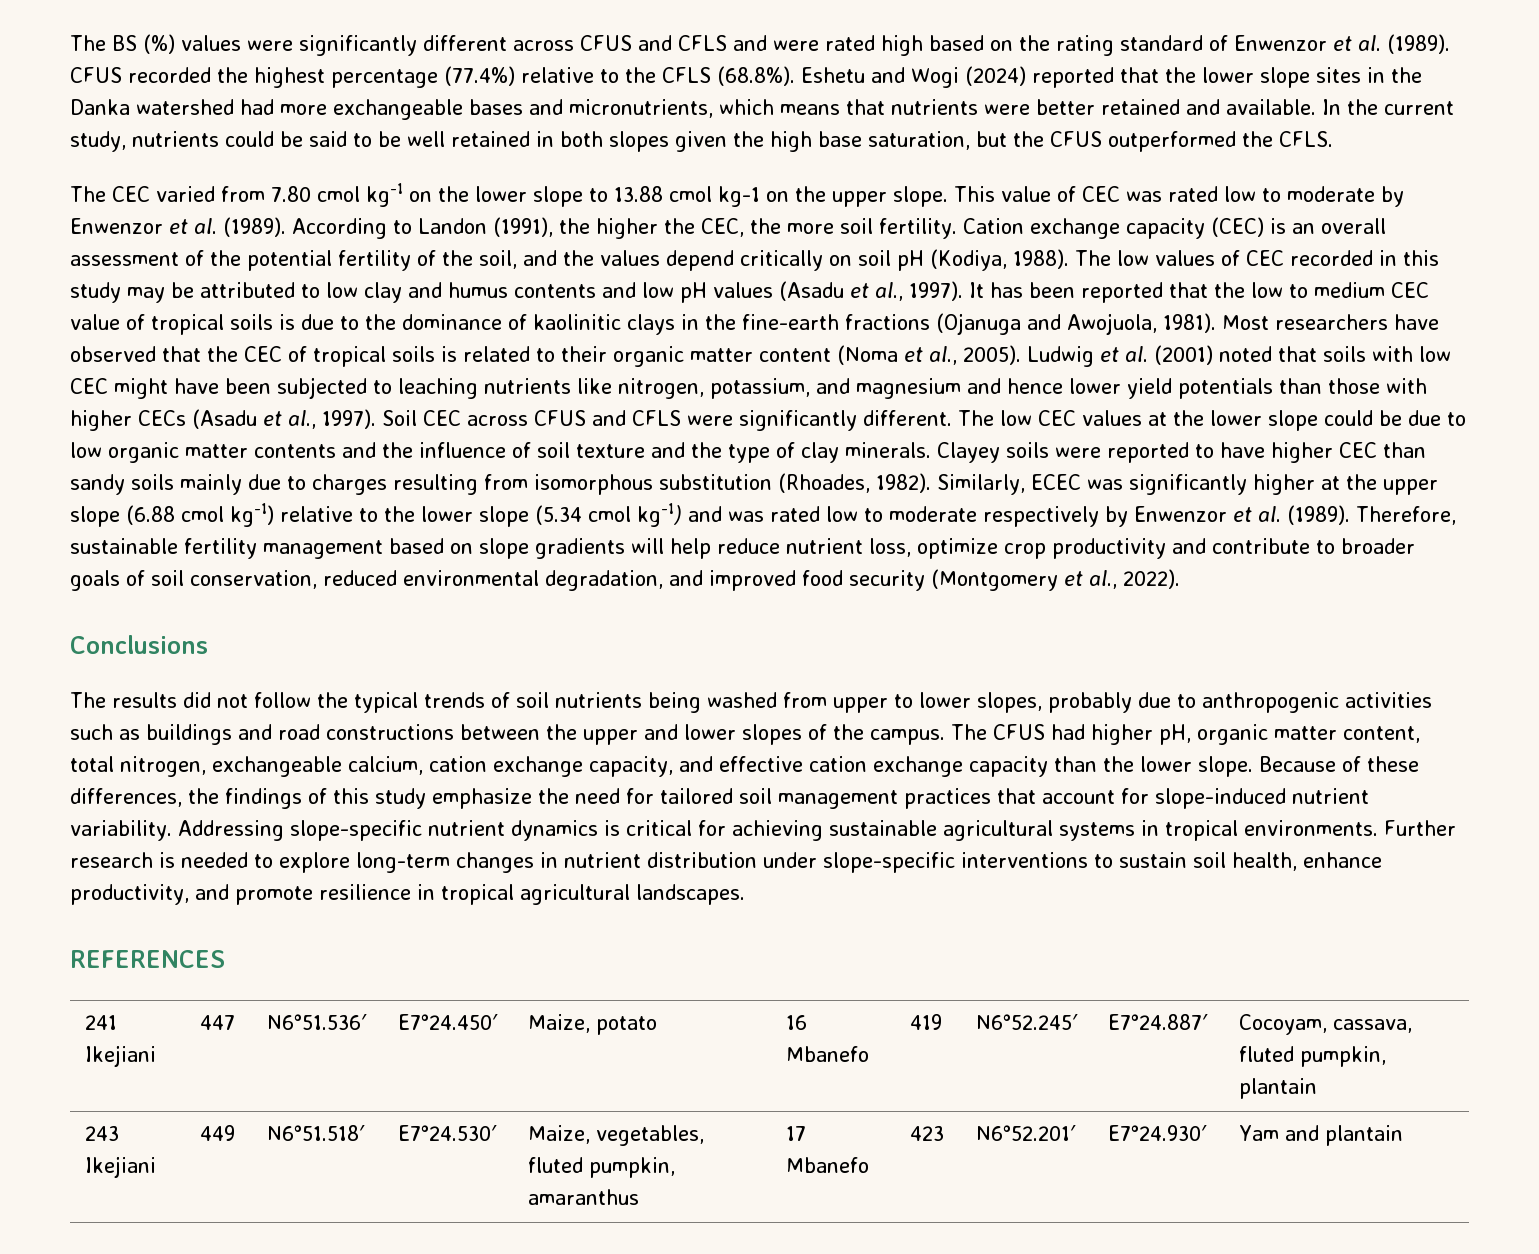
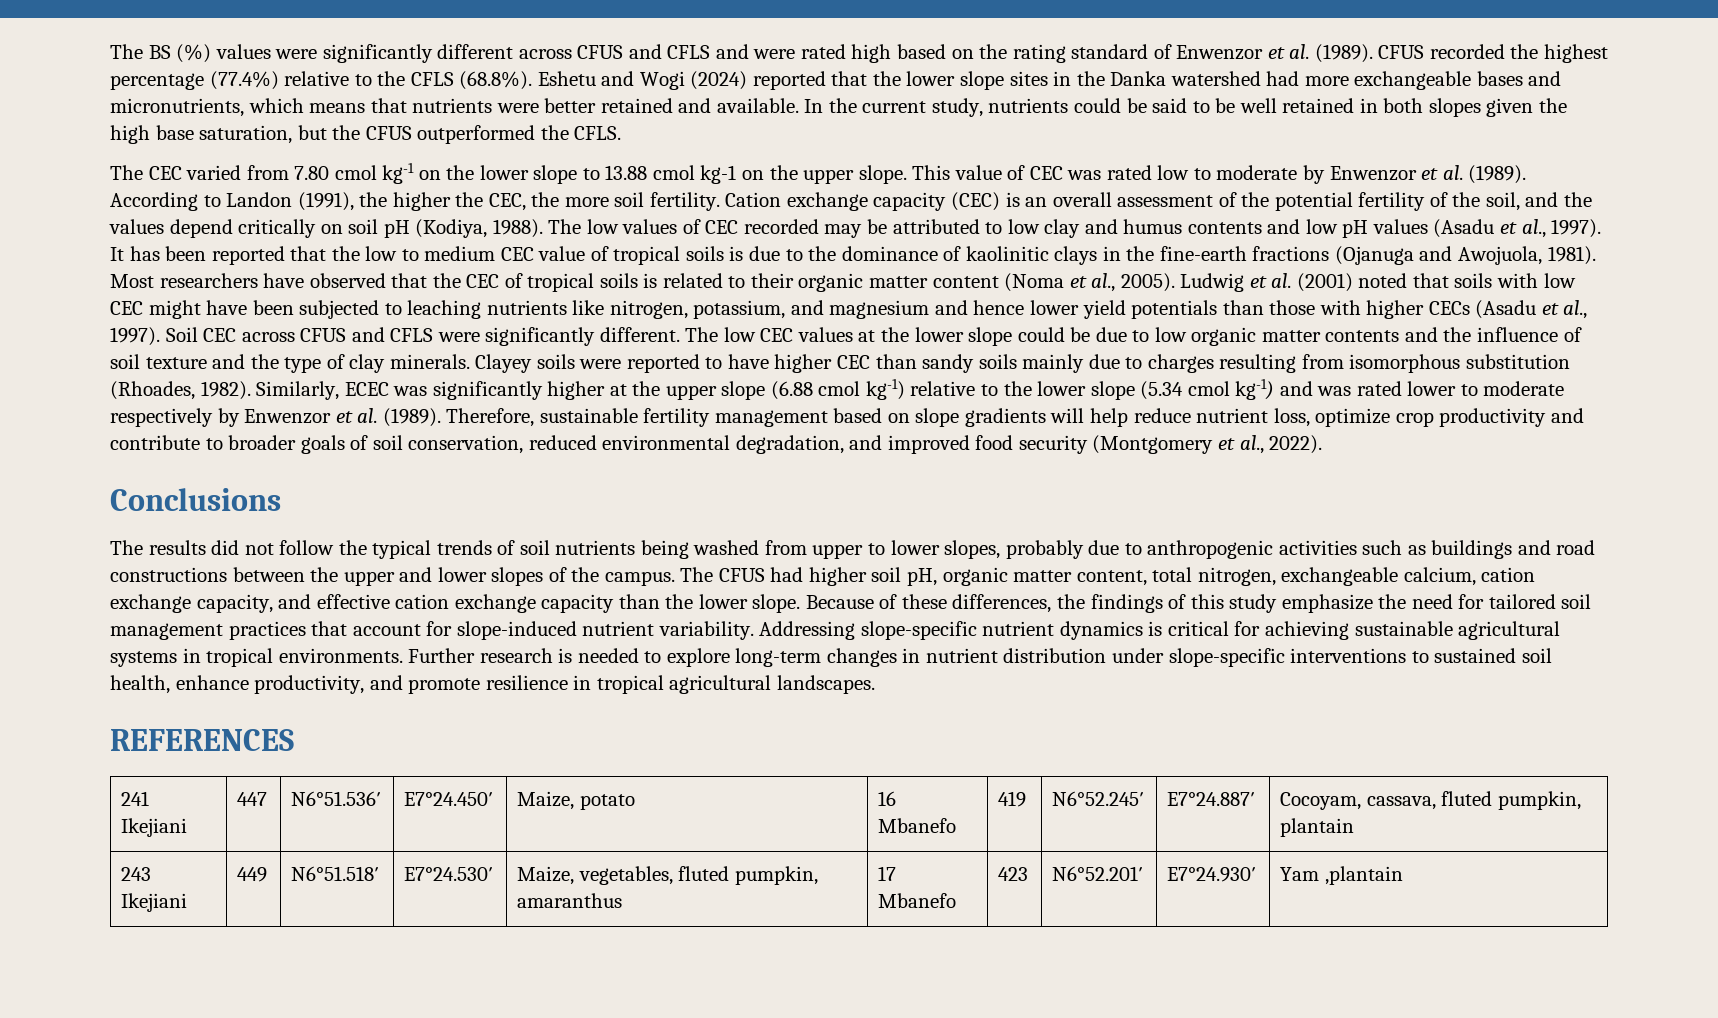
[1379,250,1439,266] [70,282,121,303] in this study -> (819, 226) none
[826,506,858,522] low -> [1407,381,1457,396] lower
(1153, 734) none -> [871,567,902,582] soil
[1119,852,1187,868] sustain -> [1434,648,1517,663] sustained
[1285,1125,1404,1146] and plantain -> [1324,866,1403,885] ,plantain

